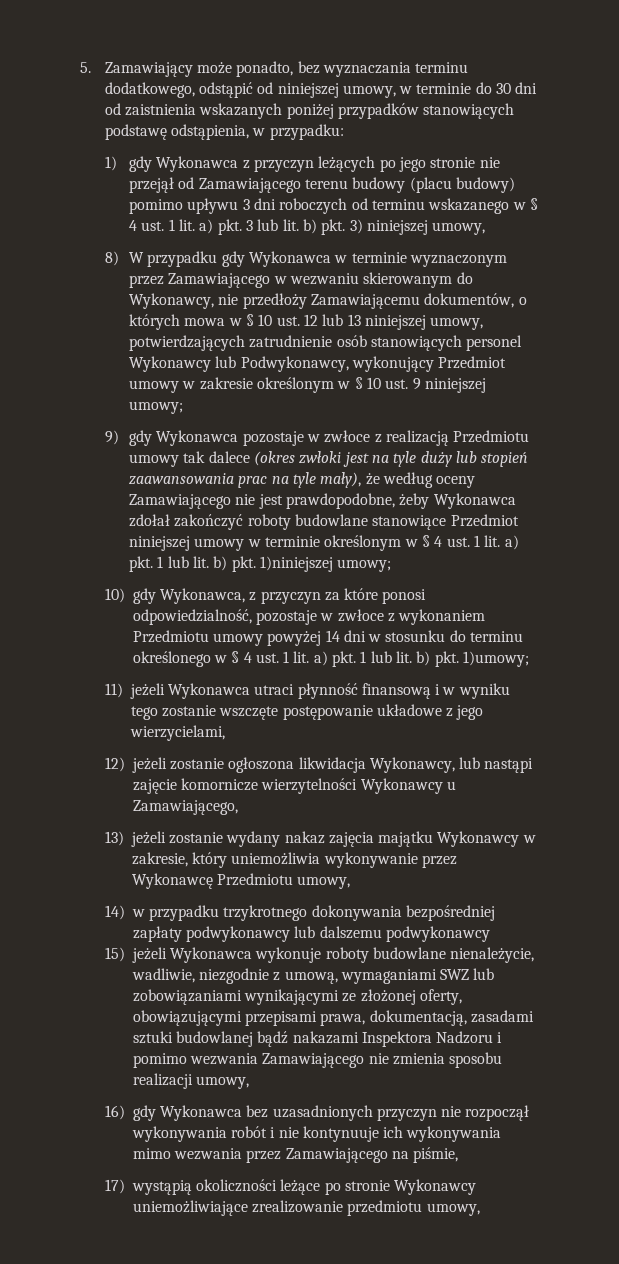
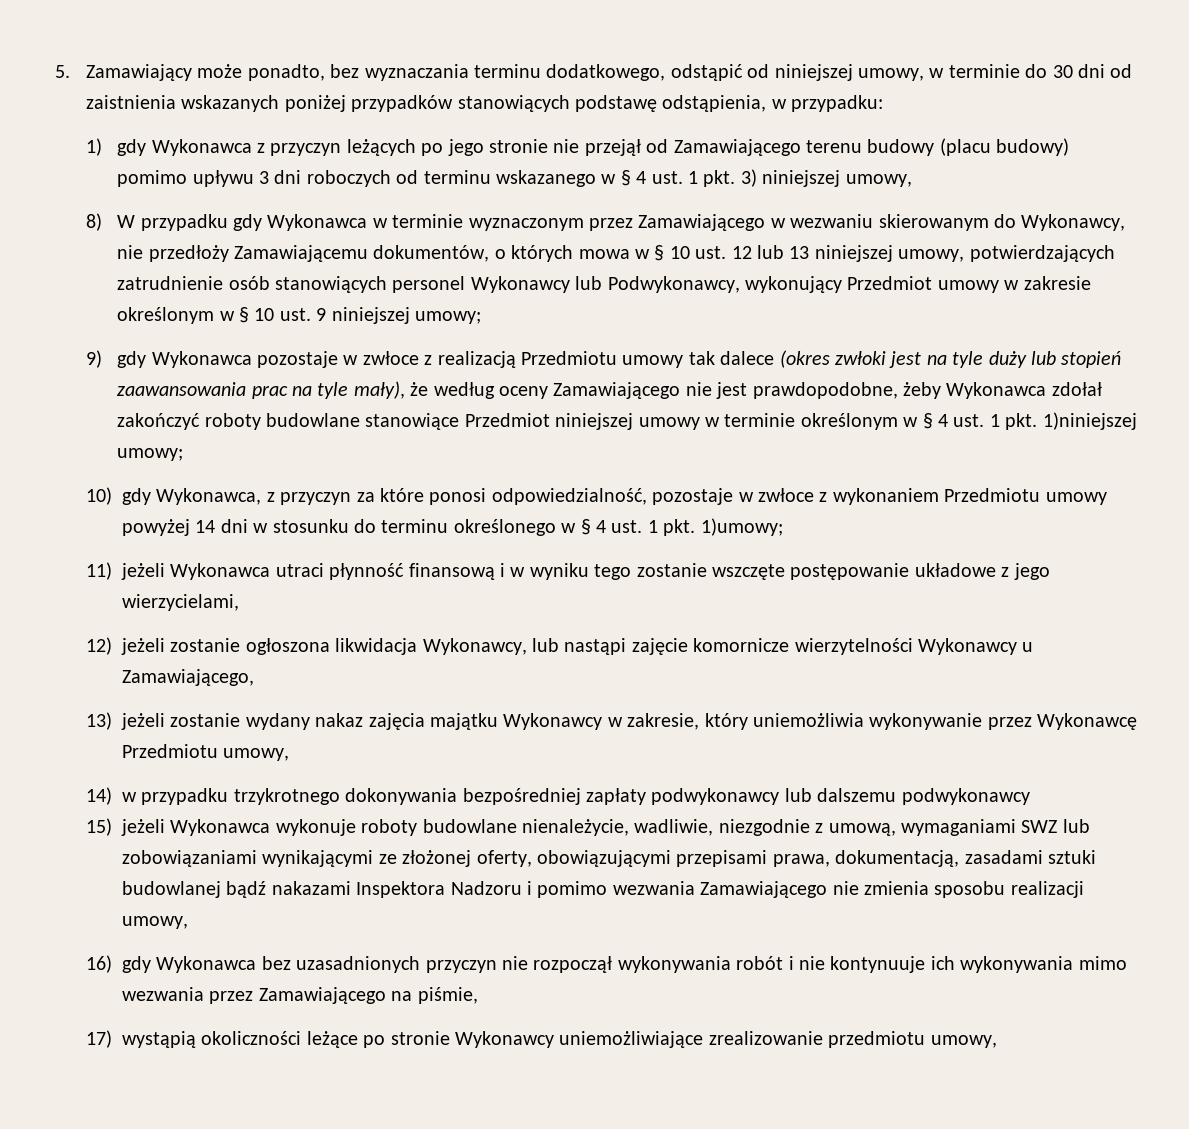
[179,219,318,235] lit. a) pkt. 3 lub lit. b) -> (698, 177) none
[484,535,519,550] [129,556,228,572] lit. a) pkt. 1 lub lit. b) -> (1000, 420) none
[293,651,431,667] lit. a) pkt. 1 lub lit. b) -> (658, 526) none

